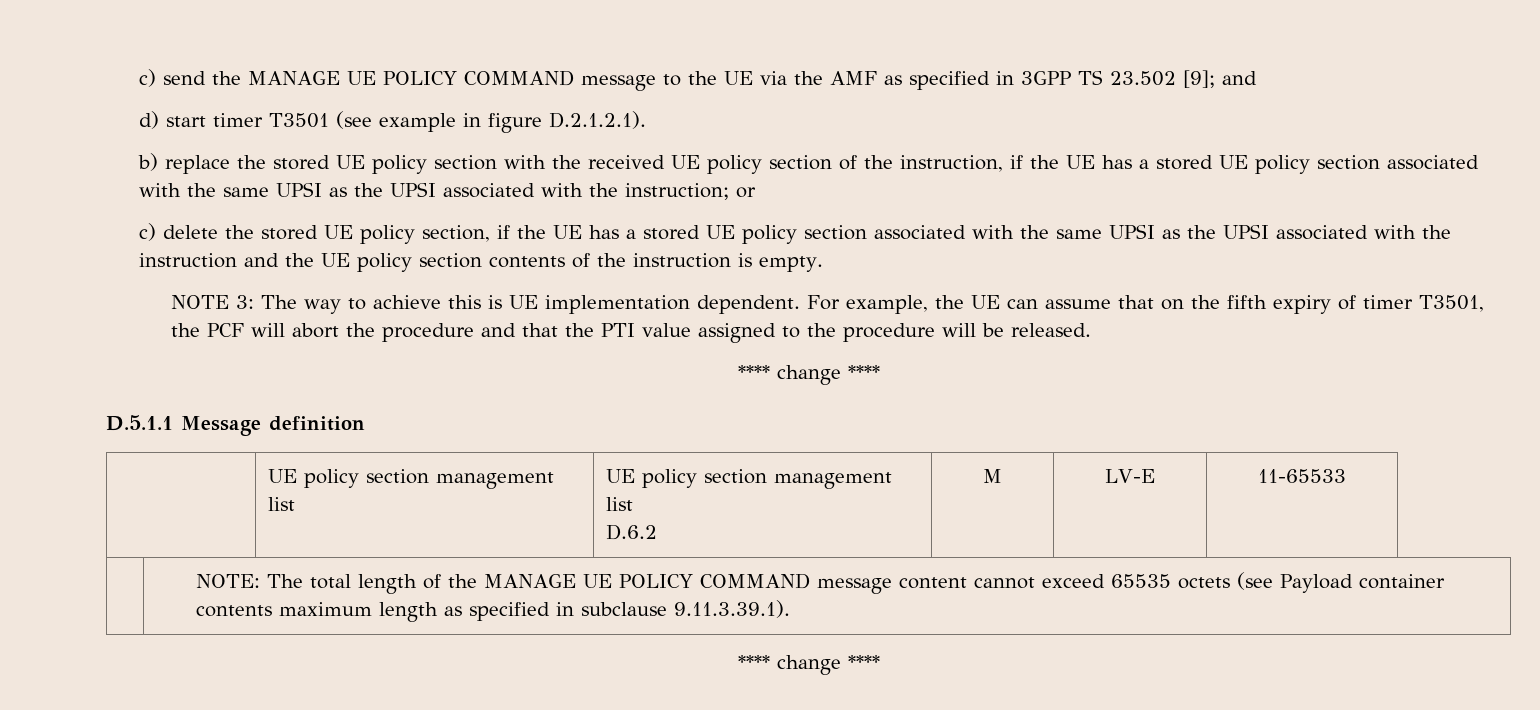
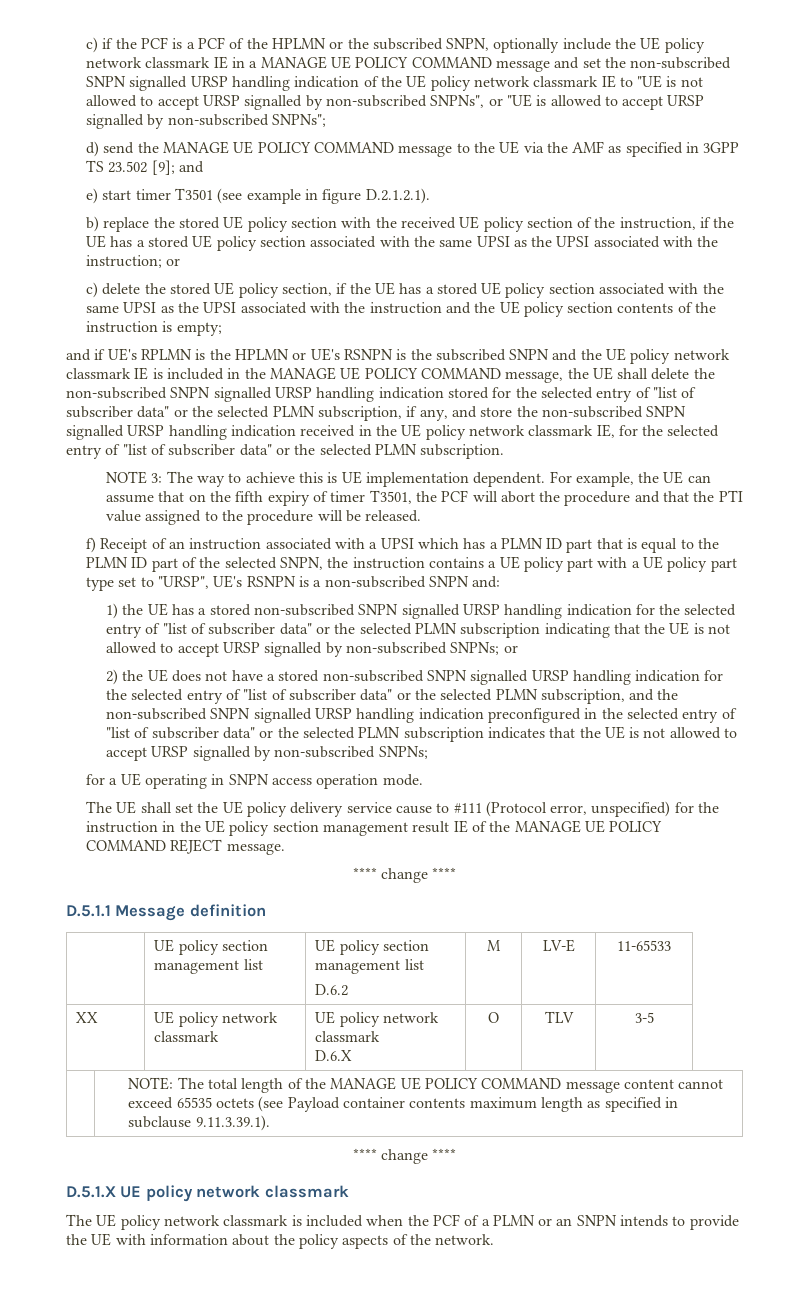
[138,69,156,87] c) -> [85,37,705,53] [85,56,732,72] [85,75,703,91] [85,94,705,110] [85,114,326,129] [85,141,99,157] c) if the PCF is a PCF of the HPLMN or the subscribed SNPN, optionally include the UE policy network classmark IE in a MANAGE UE POLICY COMMAND message and set the non-subscribed SNPN signalled URSP handling indication of the UE policy network classmark IE to "UE is not allowed to accept URSP signalled by non-subscribed SNPNs", or "UE is allowed to accept URSP signalled by non-subscribed SNPNs"; // d)
[138,111,159,129] d) -> [85,188,98,204] e)
[758,256,823,272] empty. -> [176,322,222,336] [66,348,730,364] [66,367,715,383] [66,387,697,402] [66,406,687,421] [66,424,720,440] [66,444,505,459] empty; // and if UE's RPLMN is the HPLMN or UE's RSNPN is the subscribed SNPN and the UE policy network classmark IE is included in the MANAGE UE POLICY COMMAND message, the UE shall delete the non-subscribed SNPN signalled URSP handling indication stored for the selected entry of "list of subscriber data" or the selected PLMN subscription, if any, and store the non-subscribed SNPN signalled URSP handling indication received in the UE policy network classmark IE, for the selected entry of "list of subscriber data" or the selected PLMN subscription.
(1092, 330) none -> [85,537,720,553] [85,556,737,572] [85,575,501,591] [105,603,737,619] [105,622,731,638] [105,642,518,657] [105,669,724,685] [105,689,679,704] [105,708,737,723] [105,726,738,742] [105,746,428,761] [85,773,423,789] [85,801,720,817] [85,820,663,836] [85,839,285,855] // f) Receipt of an instruction associated with a UPSI which has a PLMN ID part that is equal to the PLMN ID part of the selected SNPN, the instruction contains a UE policy part with a UE policy part type set to "URSP", UE's RSNPN is a non-subscribed SNPN and: // 1) the UE has a stored non-subscribed SNPN signalled URSP handling indication for the selected entry of "list of subscriber data" or the selected PLMN subscription indicating that the UE is not allowed to accept URSP signalled by non-subscribed SNPNs; or // 2) the UE does not have a stored non-subscribed SNPN signalled URSP handling indication for the selected entry of "list of subscriber data" or the selected PLMN subscription, and the non-subscribed SNPN signalled URSP handling indication preconfigured in the selected entry of "list of subscriber data" or the selected PLMN subscription indicates that the UE is not allowed to accept URSP signalled by non-subscribed SNPNs; // for a UE operating in SNPN access operation mode. // The UE shall set the UE policy delivery service cause to #111 (Protocol error, unspecified) for the instruction in the UE policy section management result IE of the MANAGE UE POLICY COMMAND REJECT message.
(1346, 476) none -> [76,1012,99,1023] [154,1011,279,1027] [154,1031,220,1042] [315,1011,440,1027] [315,1031,381,1042] [315,1050,353,1061] [488,1012,499,1023] [544,1011,574,1023] [634,1012,654,1023] // XX | UE policy network classmark | UE policy network classmark // D.6.X | O | TLV | 3-5
(880, 662) none -> [66,1185,349,1202] [66,1214,739,1230] [66,1233,495,1249] // D.5.1.X UE policy network classmark // The UE policy network classmark is included when the PCF of a PLMN or an SNPN intends to provide the UE with information about the policy aspects of the network.

